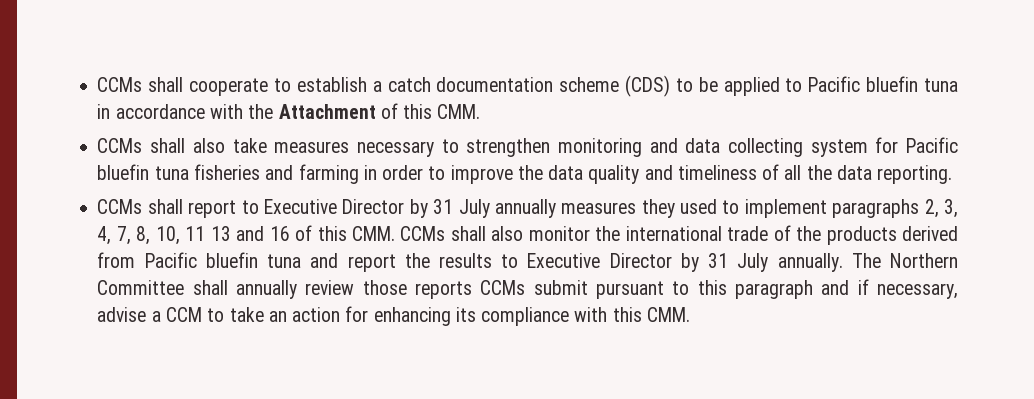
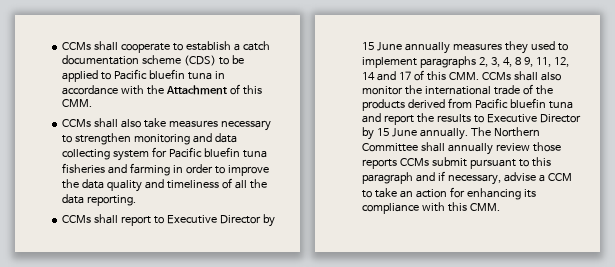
[433,199,490,218] 31 July -> [362,42,403,51] 15 June
[116,226,290,245] 7, 8, 10, 11 13 and 16 -> [514,57,569,67] [362,71,412,81] 8 9, 11, 12, 14 and 17
[708,253,769,272] 31 July -> [377,128,418,137] 15 June

